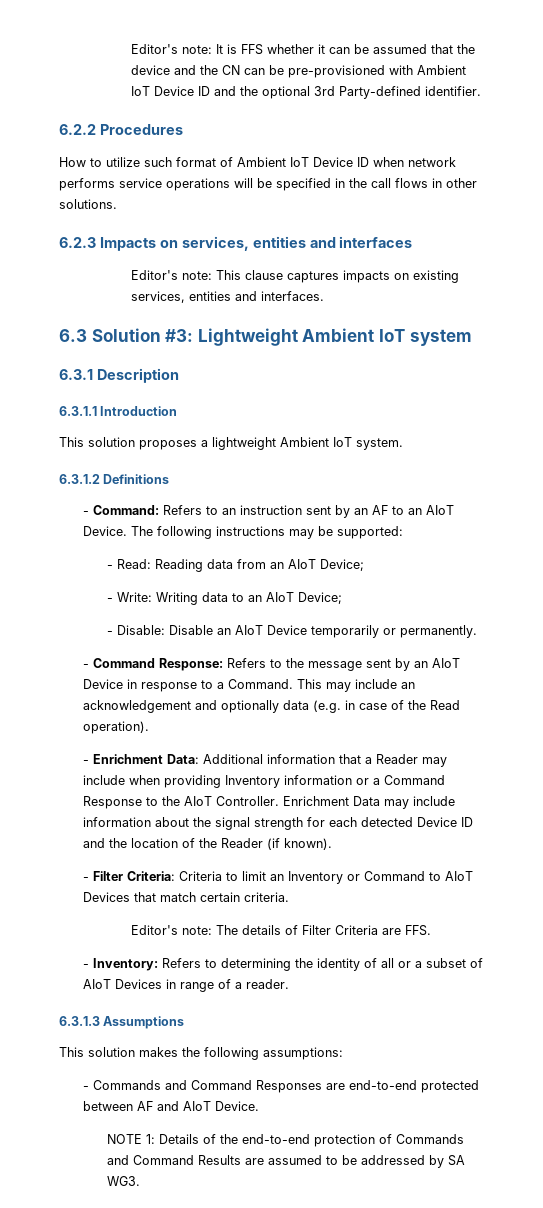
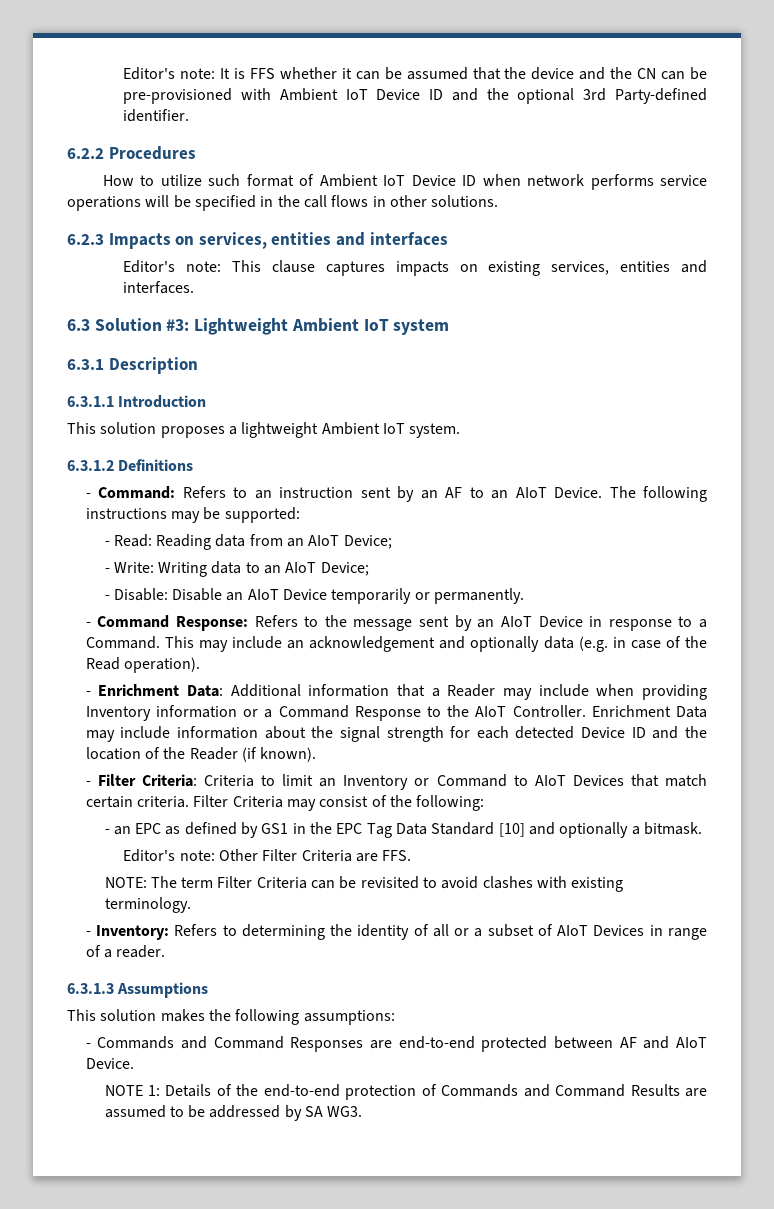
[130,925,298,935] // Editor's note: The details of -> [193,795,485,811] [104,822,702,838] [123,849,258,862] Filter Criteria may consist of the following: // - an EPC as defined by GS1 in the EPC Tag Data Standard [10] and optionally a bitmask. // Editor's note: Other
(431, 930) none -> [104,876,624,892] [104,897,191,913] // NOTE: The term Filter Criteria can be revisited to avoid clashes with existing terminology.

